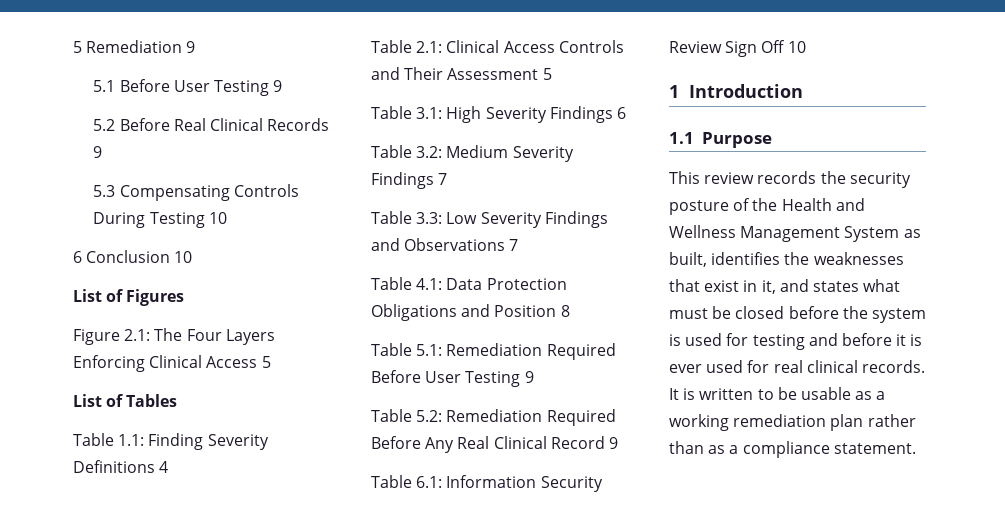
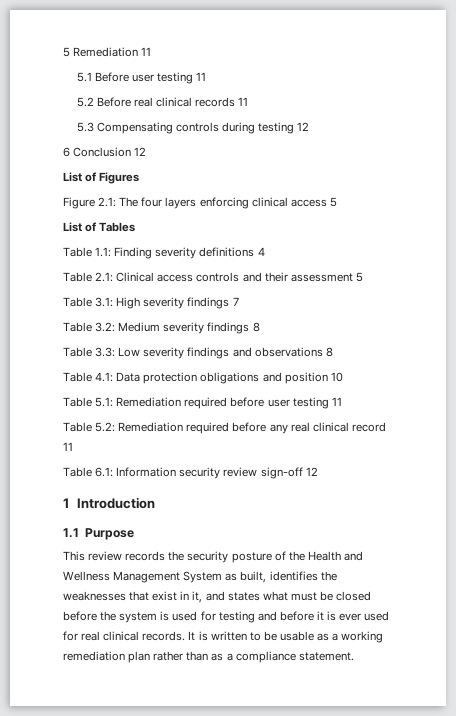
[186,41,196,53] 9 -> [141,47,152,56] 11
[173,80,283,96] User Testing 9 -> [132,72,207,84] user testing 11
[173,118,330,131] [93,146,103,158] [93,184,299,201] [93,212,227,228] Real Clinical Records 9 // 5.3 Compensating Controls During Testing 10 -> [134,97,249,107] [76,122,310,134] real clinical records 11 // 5.3 Compensating controls during testing 12
[174,251,193,263] 10 -> [134,147,147,156] 12
[186,329,275,345] [73,355,258,372] Four Layers Enforcing Clinical Access -> [141,197,327,209] four layers enforcing clinical access
[207,434,269,450] [73,460,155,473] Severity Definitions -> [155,247,255,259] severity definitions
[503,40,624,53] [371,67,539,80] Access Controls and Their Assessment -> [157,272,353,282] access controls and their assessment
[485,106,626,123] Severity Findings 6 -> [143,297,239,309] severity findings 7
[512,146,574,162] [371,172,448,189] Severity Findings 7 -> [163,322,260,334] severity findings 8
[480,211,608,228] [371,238,519,251] [371,277,567,290] [371,304,570,321] [371,343,616,360] [371,370,534,387] [371,409,616,426] [371,436,618,453] [371,475,603,492] [669,40,806,57] Severity Findings and Observations 7 // Table 4.1: Data Protection Obligations and Position 8 // Table 5.1: Remediation Required Before User Testing 9 // Table 5.2: Remediation Required Before Any Real Clinical Record 9 // Table 6.1: Information Security Review Sign Off 10 -> [143,347,333,359] [63,372,343,384] [63,397,342,409] [63,422,386,434] [63,442,73,451] [63,467,318,479] severity findings and observations 8 // Table 4.1: Data protection obligations and position 10 // Table 5.1: Remediation required before user testing 11 // Table 5.2: Remediation required before any real clinical record 11 // Table 6.1: Information security review sign-off 12

